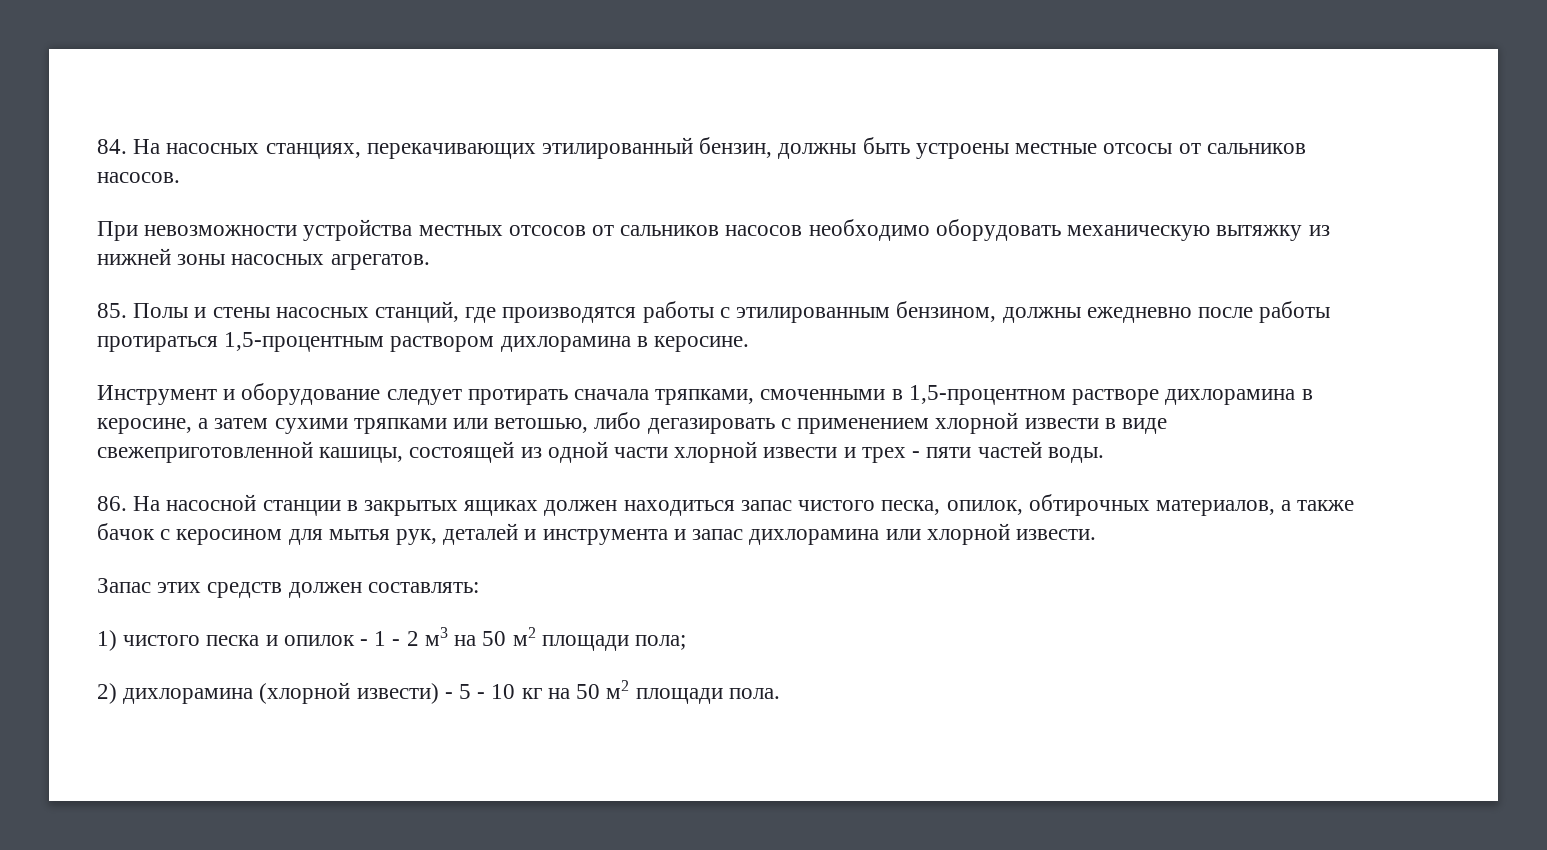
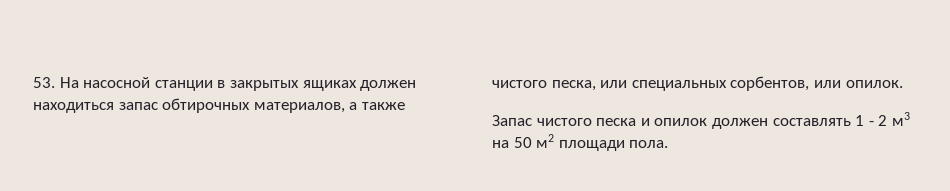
[97,137,1306,159] [97,172,180,183] [97,219,1330,241] [97,248,430,270] [97,301,1331,323] [97,332,750,352] [97,383,1313,405] [97,412,1167,434] [97,441,1104,463] [97,496,127,511] 84. На насосных станциях, перекачивающих этилированный бензин, должны быть устроены местные отсосы от сальников насосов. // При невозможности устройства местных отсосов от сальников насосов необходимо оборудовать механическую вытяжку из нижней зоны насосных агрегатов. // 85. Полы и стены насосных станций, где производятся работы с этилированным бензином, должны ежедневно после работы протираться 1,5-процентным раствором дихлорамина в керосине. // Инструмент и оборудование следует протирать сначала тряпками, смоченными в 1,5-процентном растворе дихлорамина в керосине, а затем сухими тряпками или ветошью, либо дегазировать с применением хлорной извести в виде свежеприготовленной кашицы, состоящей из одной части хлорной извести и трех - пяти частей воды. // 86. -> [33,77,55,88] 53.
[798,500,1023,515] чистого песка, опилок, -> (158, 106) none
[97,523,1096,545] [97,578,479,598] [97,630,117,651] бачок с керосином для мытья рук, деталей и инструмента и запас дихлорамина или хлорной извести. // Запас этих средств должен составлять: // 1) -> [492,76,903,91] [492,115,532,126] чистого песка, или специальных сорбентов, или опилок. // Запас
[360,639,369,646] - -> [711,118,851,129] должен составлять
[634,635,686,650] [97,680,723,704] пола; // 2) дихлорамина (хлорной извести) - 5 - 10 кг на 50 м2 площади -> (625, 145) none

